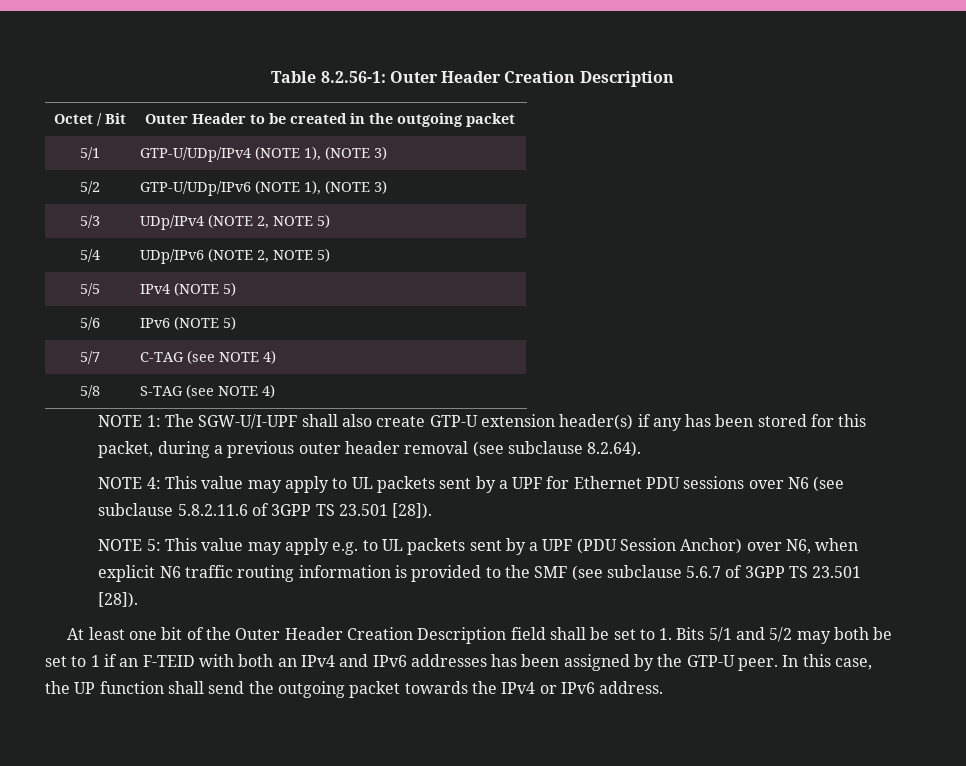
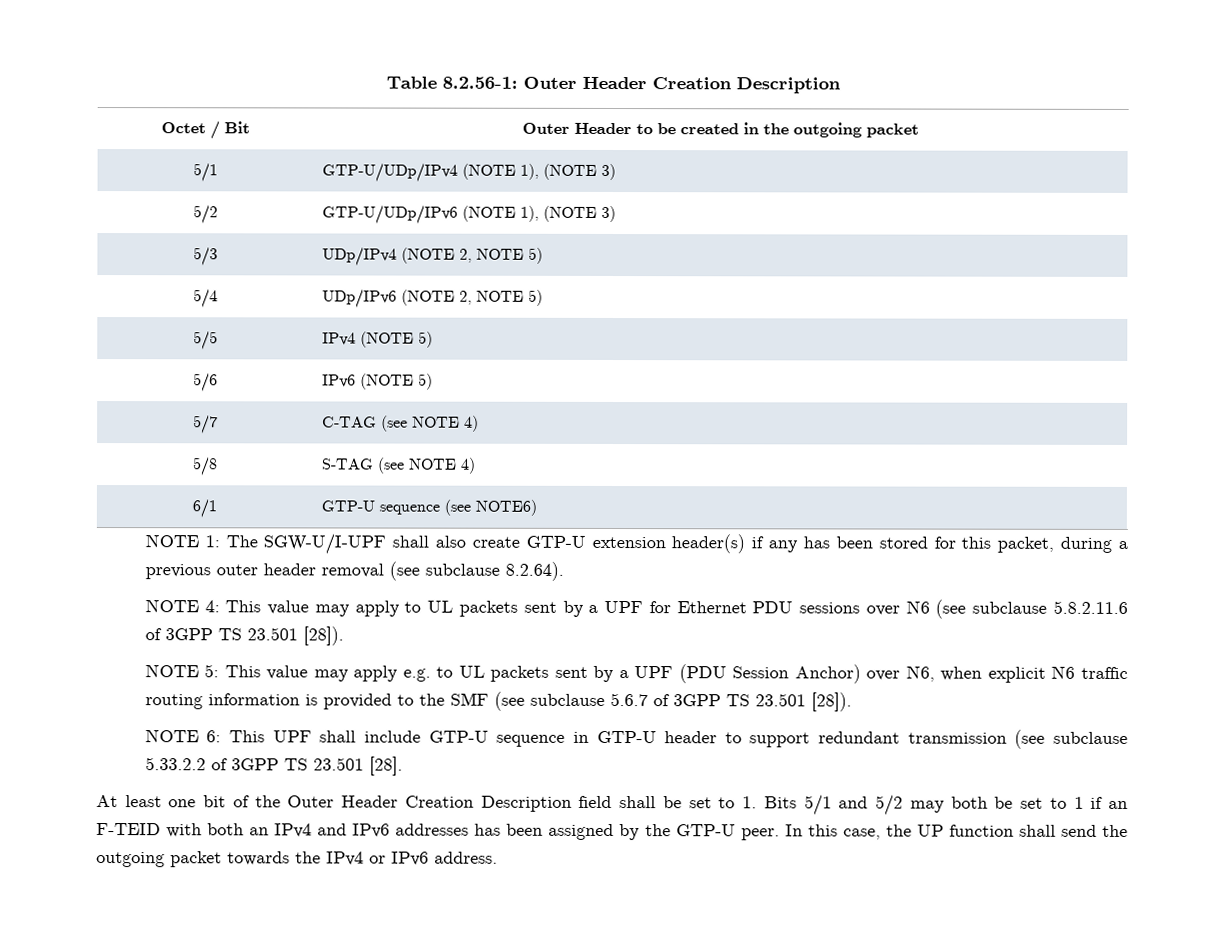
(275, 391) none -> [191,499,217,518] [320,499,537,516] // 6/1 | GTP-U sequence (see NOTE6)
(139, 600) none -> [144,729,1128,749] [144,756,403,776] // NOTE 6: This UPF shall include GTP-U sequence in GTP-U header to support redundant transmission (see subclause 5.33.2.2 of 3GPP TS 23.501 [28].

